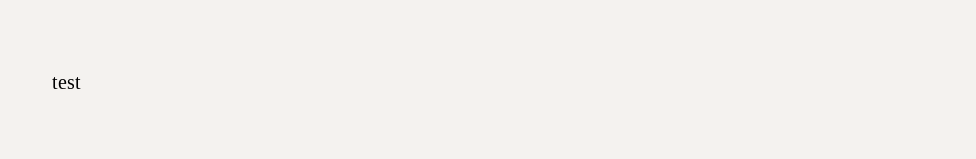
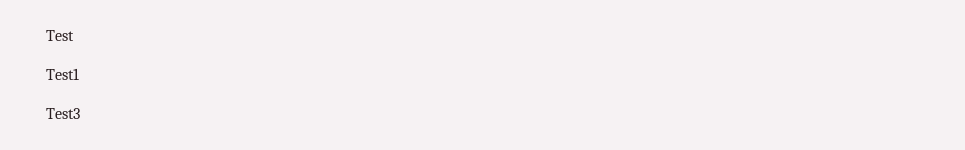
[52,77,81,89] test -> [46,30,74,41] [46,68,79,80] [46,108,80,119] Test // Test1 // Test3

